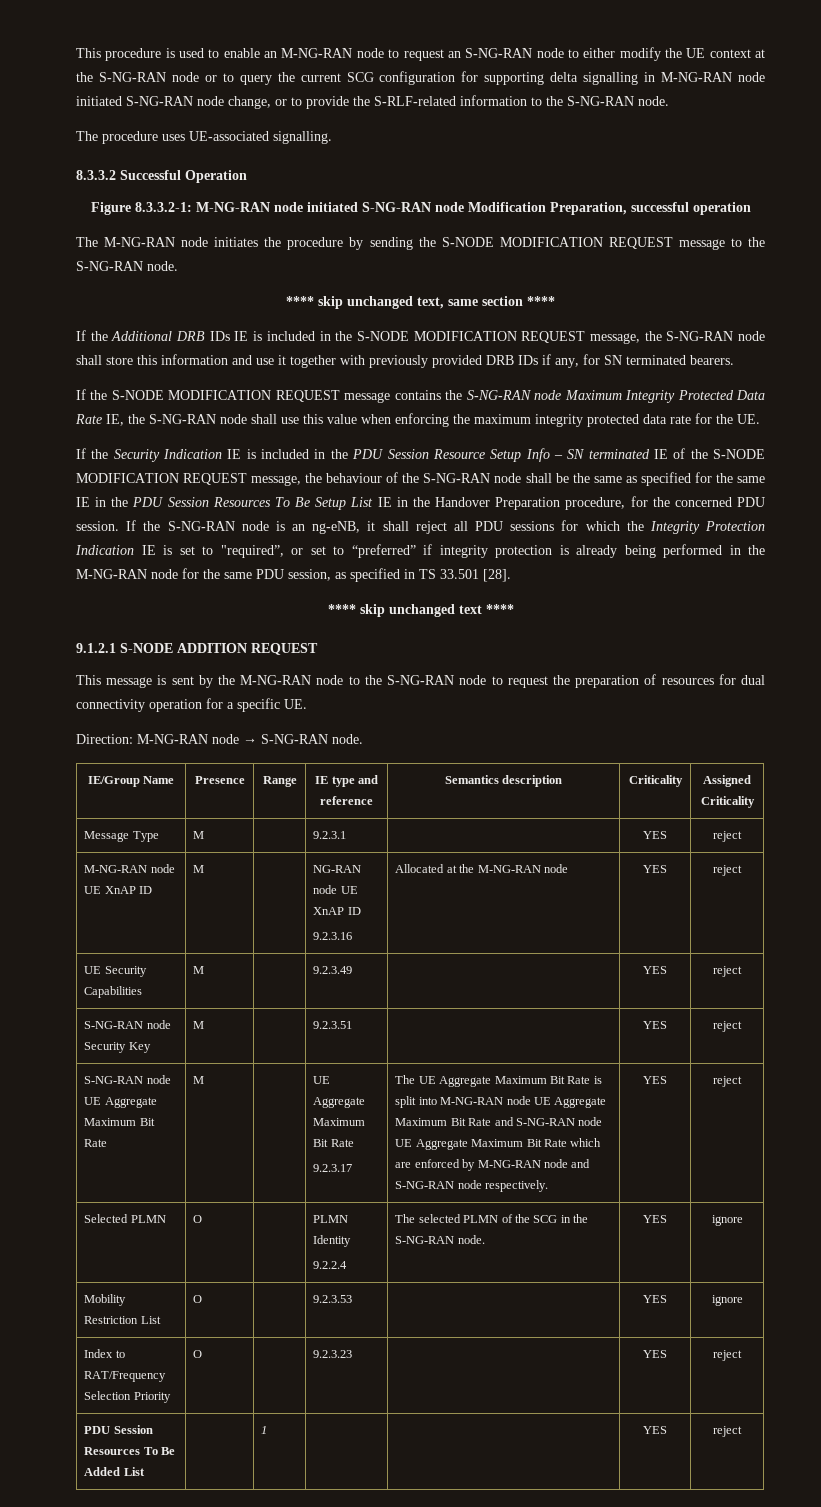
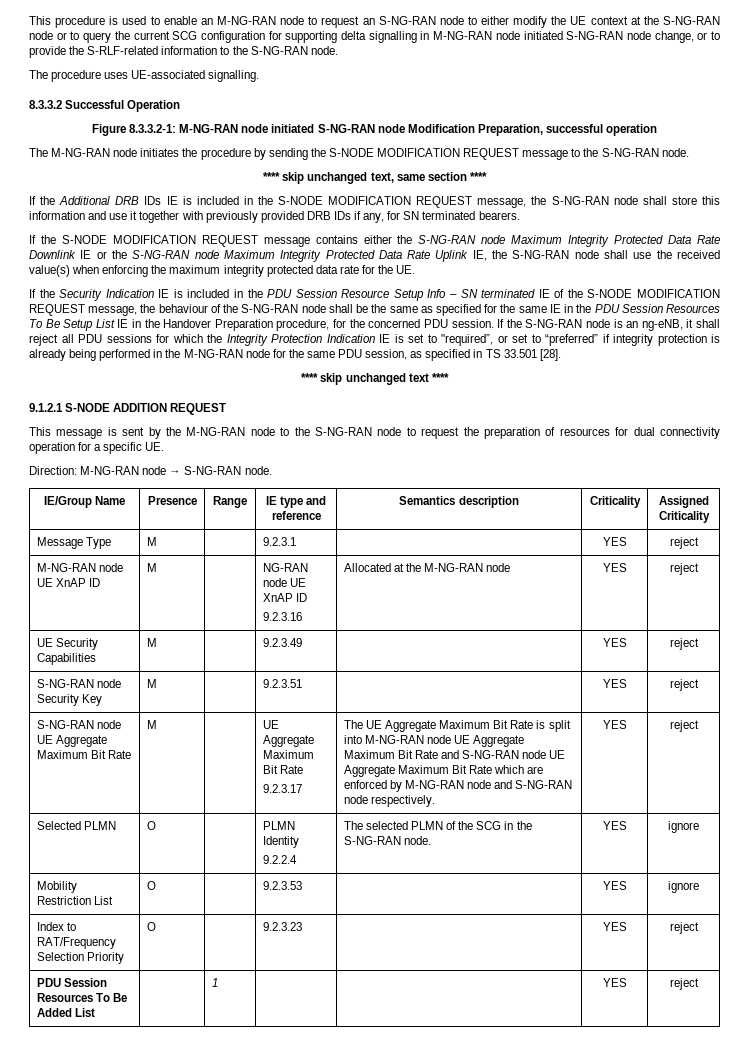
[445,390,765,403] [75,414,102,424] the S-NG-RAN node Maximum Integrity Protected Data Rate -> [363,235,720,247] [29,250,469,262] either the S-NG-RAN node Maximum Integrity Protected Data Rate Downlink IE or the S-NG-RAN node Maximum Integrity Protected Data Rate Uplink
[303,414,357,424] this value -> [656,250,720,259] [29,265,70,277] the received value(s)

